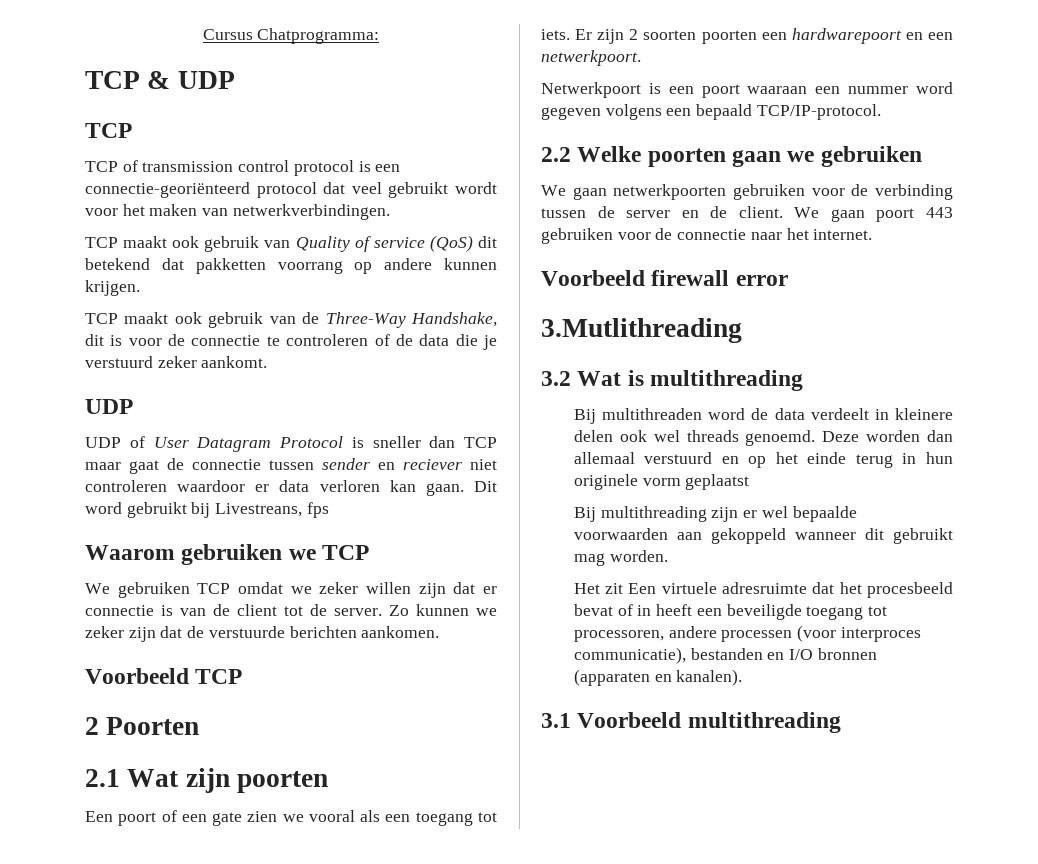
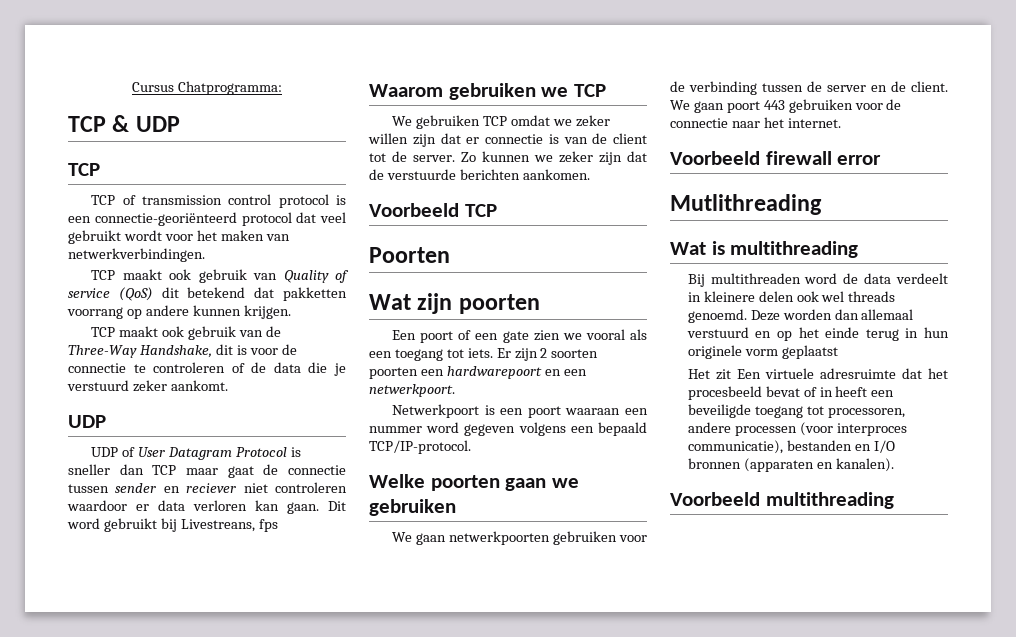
[85,717,99,735] 2 -> (497, 210) none
[85,769,120,787] 2.1 -> (450, 255) none
[541,147,571,162] 2.2 -> (471, 447) none
[541,318,742,343] [541,371,571,386] 3.Mutlithreading // 3.2 -> [670,194,822,215] Mutlithreading //
[573,506,857,522] [573,528,953,544] [573,550,668,566] // Bij multithreading zijn er wel bepaalde voorwaarden aan gekoppeld wanneer dit gebruikt mag worden. -> (838, 352) none
[541,713,571,728] 3.1 -> (894, 465) none

